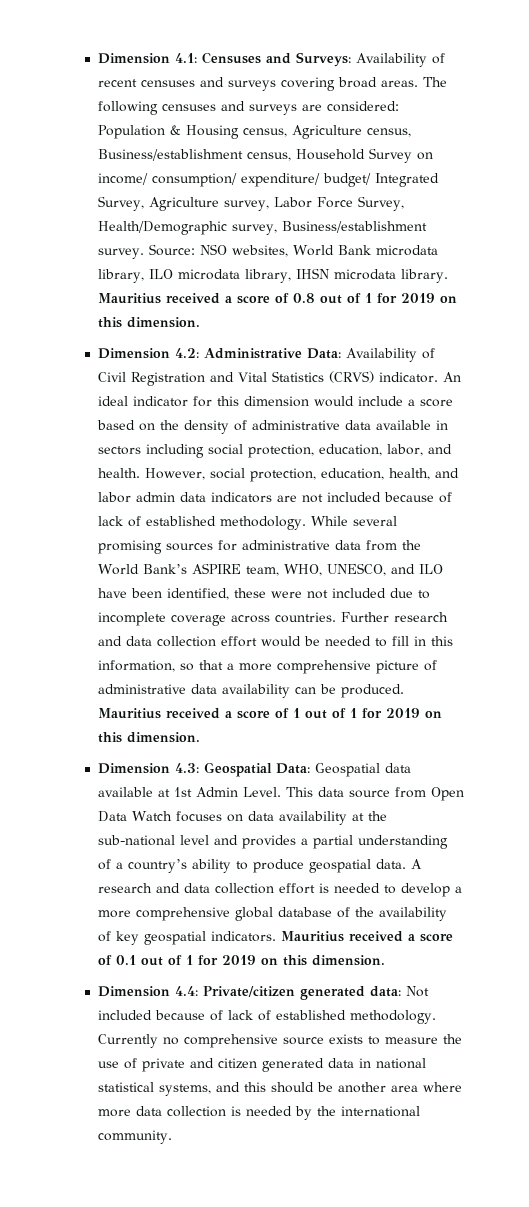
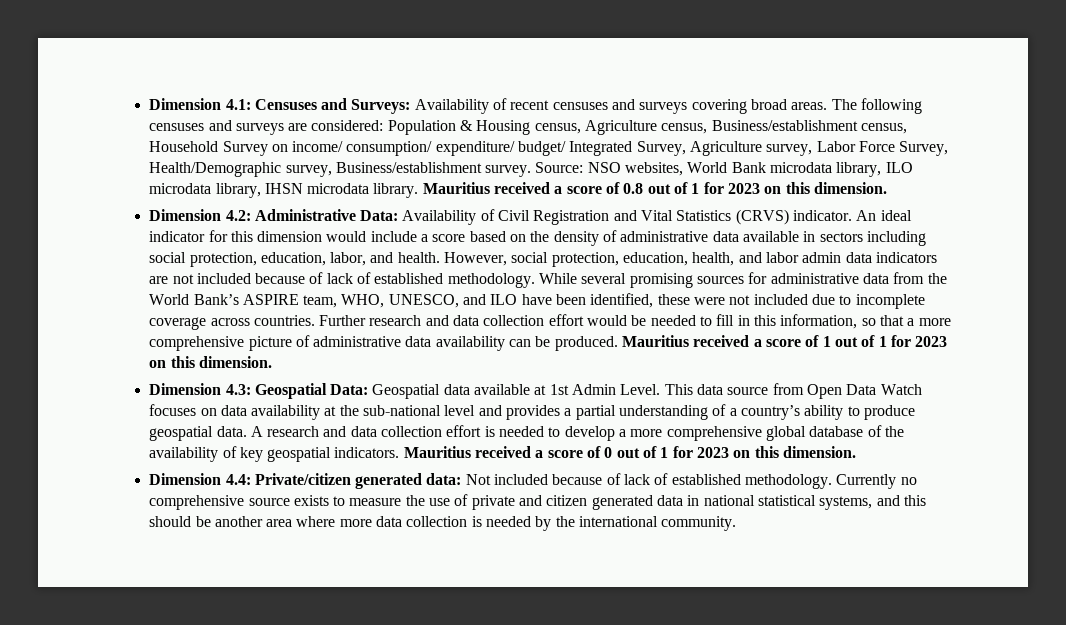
[400,293,435,303] 2019 -> [727,183,760,194] 2023
[385,708,420,718] 2019 -> [915,336,948,347] 2023
[115,955,256,966] 0.1 out of 1 for 2019 -> [604,446,729,458] 0 out of 1 for 2023

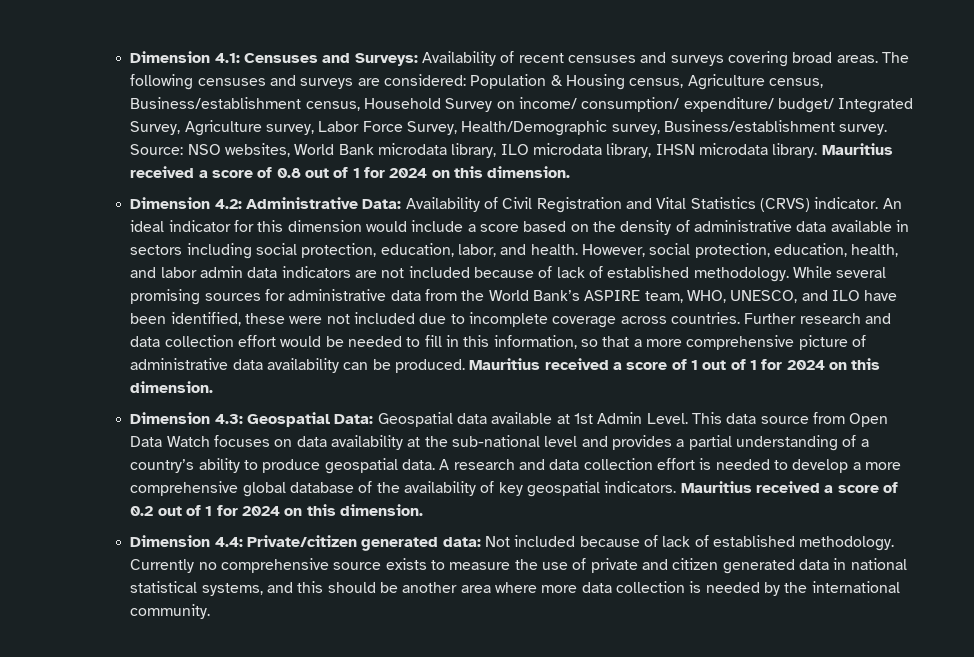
[727,183,760,194] 2023 -> [389,168,428,178] 2024
[915,336,948,347] 2023 -> [786,360,825,370] 2024
[604,446,729,458] 0 out of 1 for 2023 -> [130,505,280,516] 0.2 out of 1 for 2024

